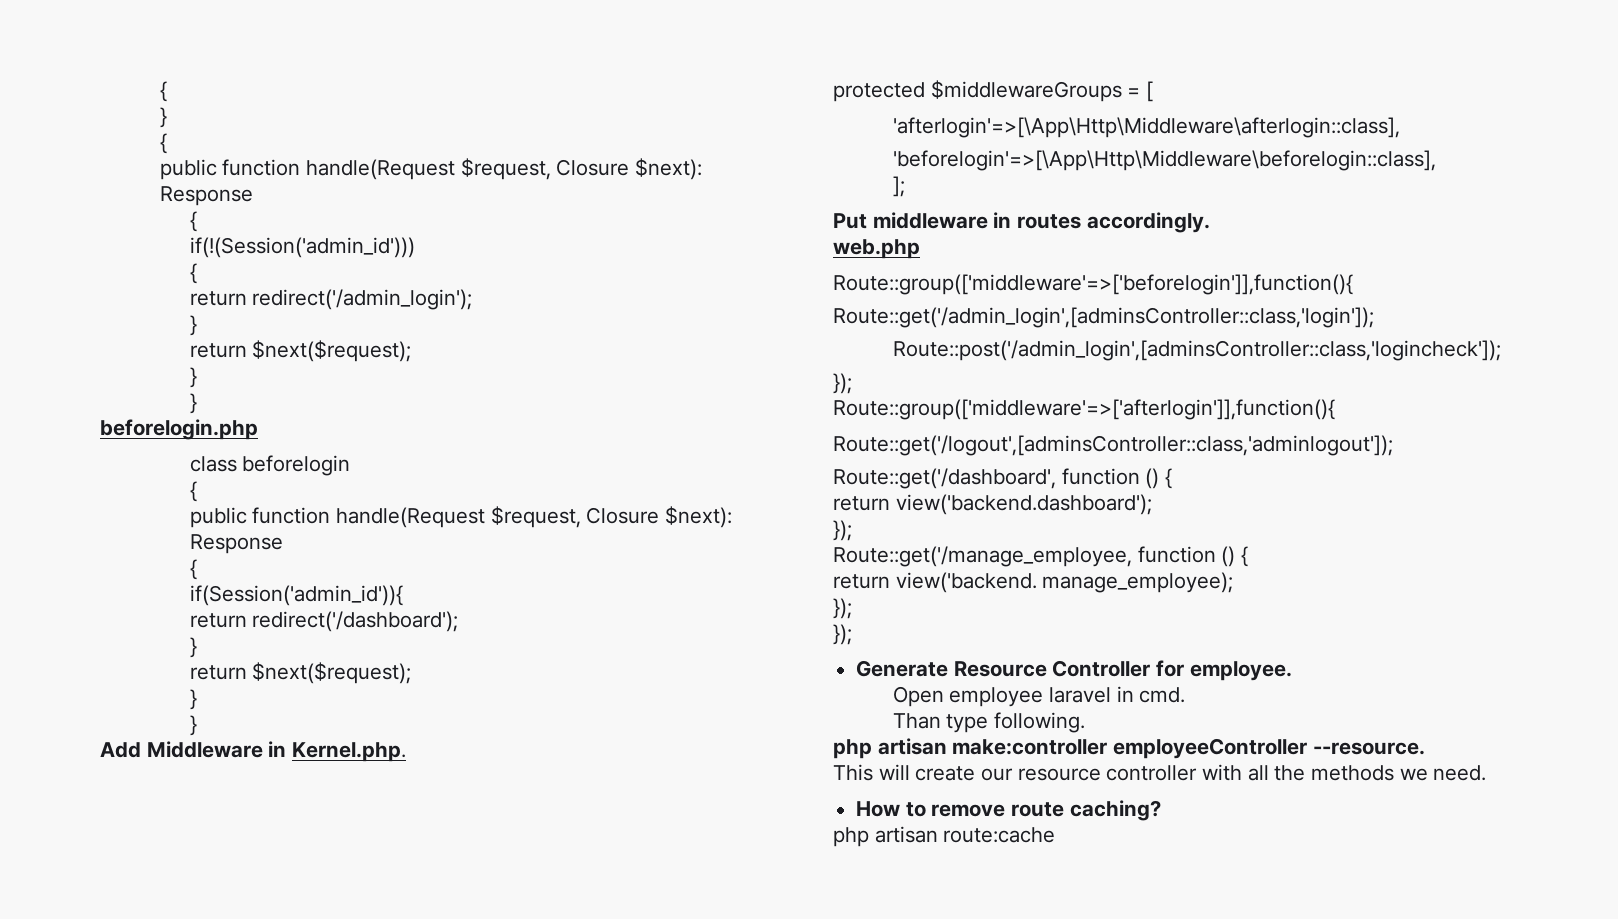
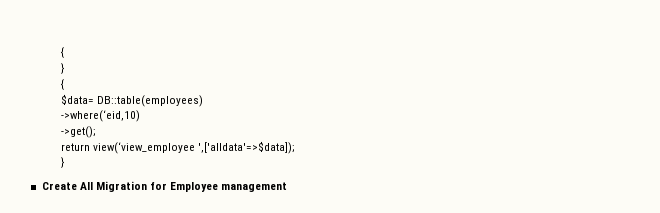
[159,158,703,180] [159,186,253,206] [189,211,197,232] [189,237,415,258] [189,263,197,284] [189,289,473,310] [189,315,197,336] [189,340,412,362] [189,367,197,388] [189,393,197,414] [100,419,258,440] [189,455,351,476] [189,481,197,502] [189,506,732,528] [189,534,283,554] [189,559,197,580] [189,585,403,606] [189,611,459,632] [189,637,197,658] [189,662,412,684] [189,689,197,710] [189,715,197,736] [100,741,407,762] [833,80,1154,102] [892,117,1400,138] [892,150,1436,171] [892,176,905,197] [833,212,1210,233] [833,239,920,259] [833,274,1353,295] [833,307,1374,328] [892,340,1501,361] [833,373,852,394] [833,399,1335,420] [833,435,1393,456] [833,468,1173,489] [833,494,1152,515] [833,520,852,541] [833,546,1249,567] [833,572,1234,593] [833,598,852,619] [833,624,852,645] [856,660,1292,681] [892,686,1186,707] [892,712,1086,733] [833,738,1425,759] [833,764,1487,781] [856,800,1161,821] [833,826,1056,847] public function handle(Request $request, Closure $next): Response // { // if(!(Session('admin_id'))) // { // return redirect('/admin_login'); // } // return $next($request); // } // } // beforelogin.php // class beforelogin // { // public function handle(Request $request, Closure $next): Response // { // if(Session('admin_id')){ // return redirect('/dashboard'); // } // return $next($request); // } // } // Add Middleware in Kernel.php. // protected $middlewareGroups = [ // 'afterlogin'=>[\App\Http\Middleware\afterlogin::class], // 'beforelogin'=>[\App\Http\Middleware\beforelogin::class], // ]; // Put middleware in routes accordingly. // web.php // Route::group(['middleware'=>['beforelogin']],function(){ // Route::get('/admin_login',[adminsController::class,'login']); // Route::post('/admin_login',[adminsController::class,'logincheck']); // }); // Route::group(['middleware'=>['afterlogin']],function(){ // Route::get('/logout',[adminsController::class,'adminlogout']); // Route::get('/dashboard', function () { // return view('backend.dashboard'); // }); // Route::get('/manage_employee, function () { // return view('backend. manage_employee); // }); // }); // Generate Resource Controller for employee. // Open employee laravel in cmd. // Than type following. // php artisan make:controller employeeController --resource. // This will create our resource controller with all the methods we need. // How to remove route caching? // php artisan route:cache -> [61,94,204,107] [61,110,141,122] [61,126,97,138] [61,141,296,154] [61,157,65,168] [41,181,288,192] $data= DB::table(employees) // ->where(‘eid,10) // ->get(); // return view(‘view_employee ',['alldata'=>$data]); // } // Create All Migration for Employee management

